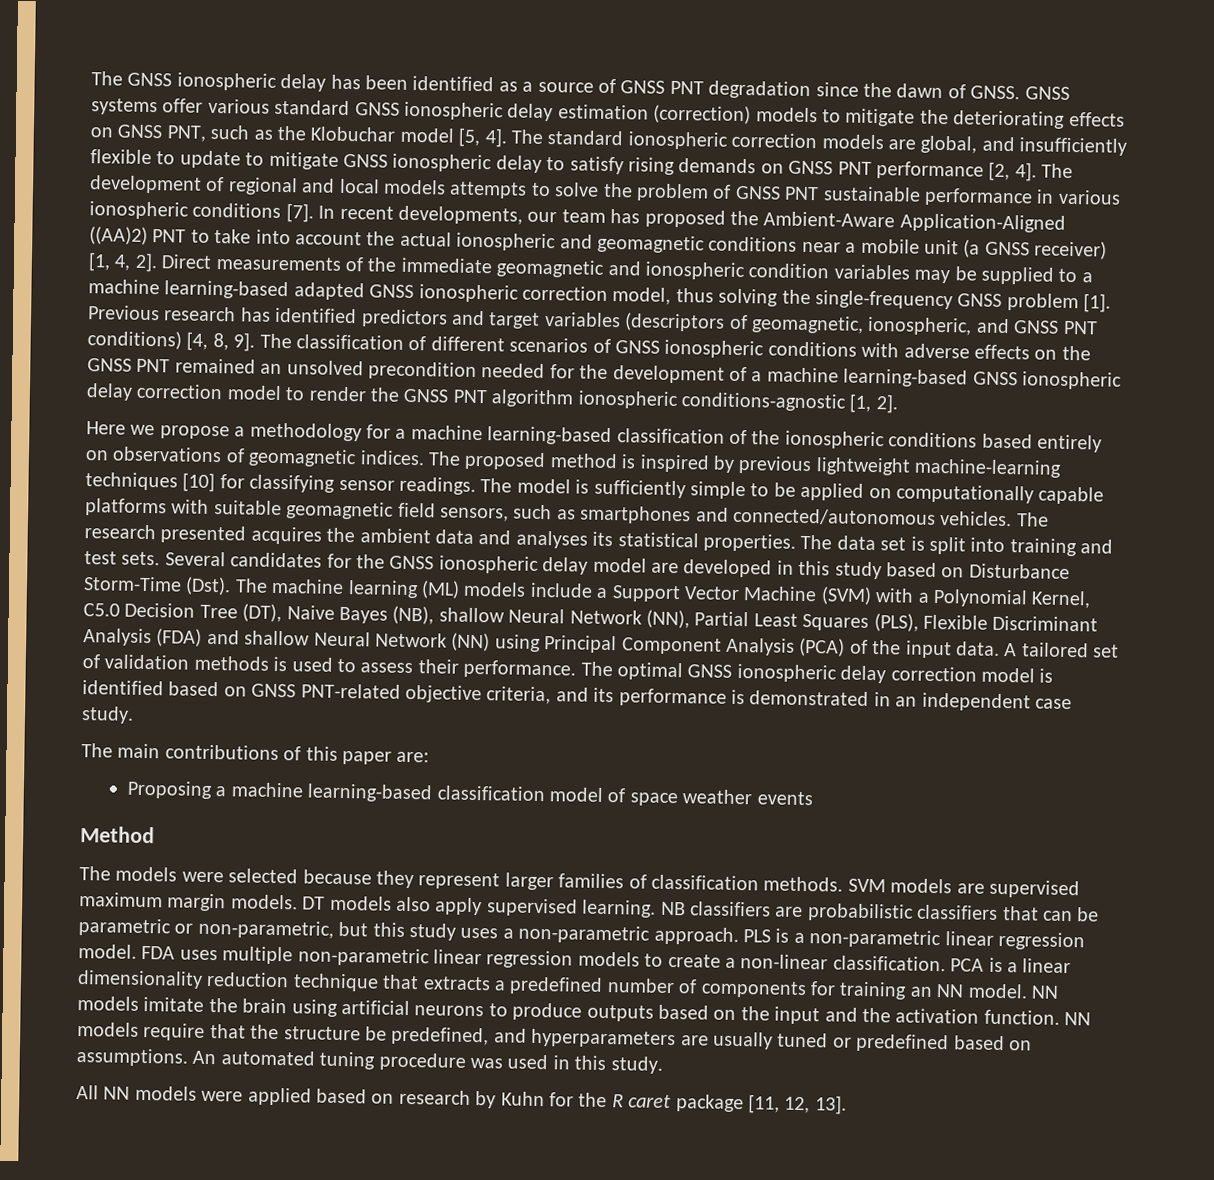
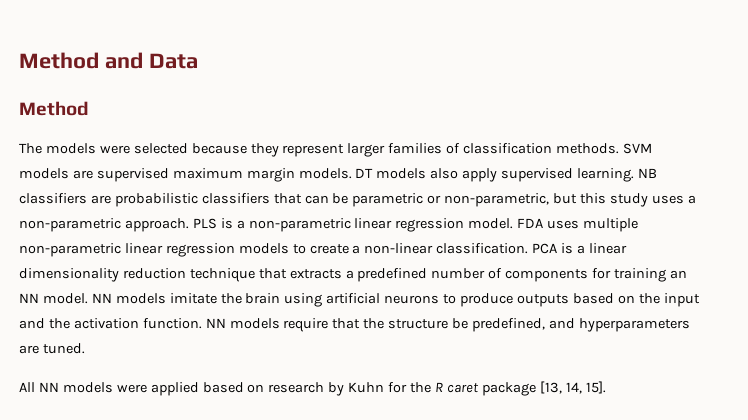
[91,71,1070,100] [91,98,1125,129] [90,124,1128,156] [90,149,1074,182] [89,175,1121,207] [89,201,1066,233] [89,226,1108,260] [88,252,1093,285] [88,279,1112,313] [88,305,1098,336] [87,330,1091,361] [87,358,1122,390] [86,383,899,414] [86,421,1102,453] [85,446,1063,478] [85,472,1105,505] [85,498,1049,527] [84,524,1114,557] [84,551,1070,580] [83,576,1092,609] [83,602,1099,632] [83,628,1120,659] [82,654,1054,684] [82,680,1072,712] [81,706,134,724] [81,743,430,765] [126,780,813,807] The GNSS ionospheric delay has been identified as a source of GNSS PNT degradation since the dawn of GNSS. GNSS systems offer various standard GNSS ionospheric delay estimation (correction) models to mitigate the deteriorating effects on GNSS PNT, such as the Klobuchar model [5, 4]. The standard ionospheric correction models are global, and insufficiently flexible to update to mitigate GNSS ionospheric delay to satisfy rising demands on GNSS PNT performance [2, 4]. The development of regional and local models attempts to solve the problem of GNSS PNT sustainable performance in various ionospheric conditions [7]. In recent developments, our team has proposed the Ambient-Aware Application-Aligned ((AA)2) PNT to take into account the actual ionospheric and geomagnetic conditions near a mobile unit (a GNSS receiver) [1, 4, 2]. Direct measurements of the immediate geomagnetic and ionospheric condition variables may be supplied to a machine learning-based adapted GNSS ionospheric correction model, thus solving the single-frequency GNSS problem [1]. Previous research has identified predictors and target variables (descriptors of geomagnetic, ionospheric, and GNSS PNT conditions) [4, 8, 9]. The classification of different scenarios of GNSS ionospheric conditions with adverse effects on the GNSS PNT remained an unsolved precondition needed for the development of a machine learning-based GNSS ionospheric delay correction model to render the GNSS PNT algorithm ionospheric conditions-agnostic [1, 2]. // Here we propose a methodology for a machine learning-based classification of the ionospheric conditions based entirely on observations of geomagnetic indices. The proposed method is inspired by previous lightweight machine-learning techniques [10] for classifying sensor readings. The model is sufficiently simple to be applied on computationally capable platforms with suitable geomagnetic field sensors, such as smartphones and connected/autonomous vehicles. The research presented acquires the ambient data and analyses its statistical properties. The data set is split into training and test sets. Several candidates for the GNSS ionospheric delay model are developed in this study based on Disturbance Storm-Time (Dst). The machine learning (ML) models include a Support Vector Machine (SVM) with a Polynomial Kernel, C5.0 Decision Tree (DT), Naive Bayes (NB), shallow Neural Network (NN), Partial Least Squares (PLS), Flexible Discriminant Analysis (FDA) and shallow Neural Network (NN) using Principal Component Analysis (PCA) of the input data. A tailored set of validation methods is used to assess their performance. The optimal GNSS ionospheric delay correction model is identified based on GNSS PNT-related objective criteria, and its performance is demonstrated in an independent case study. // The main contributions of this paper are: // Proposing a machine learning-based classification model of space weather events -> [19,52,198,69] Method and Data
[712,1031,1032,1053] [76,1048,663,1074] usually tuned or predefined based on assumptions. An automated tuning procedure was used in this study. -> [42,343,85,354] tuned.
[747,1094,847,1115] [11, 12, 13]. -> [539,381,606,394] [13, 14, 15].

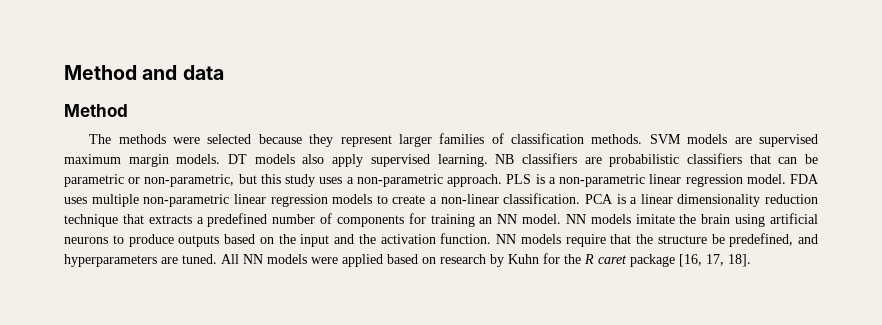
[148,53,198,69] Data -> [182,65,224,80] data
[45,143,96,154] models -> [118,134,166,144] methods
(85, 348) // -> (217, 259) none
[539,381,606,394] [13, 14, 15]. -> [679,254,751,267] [16, 17, 18].

